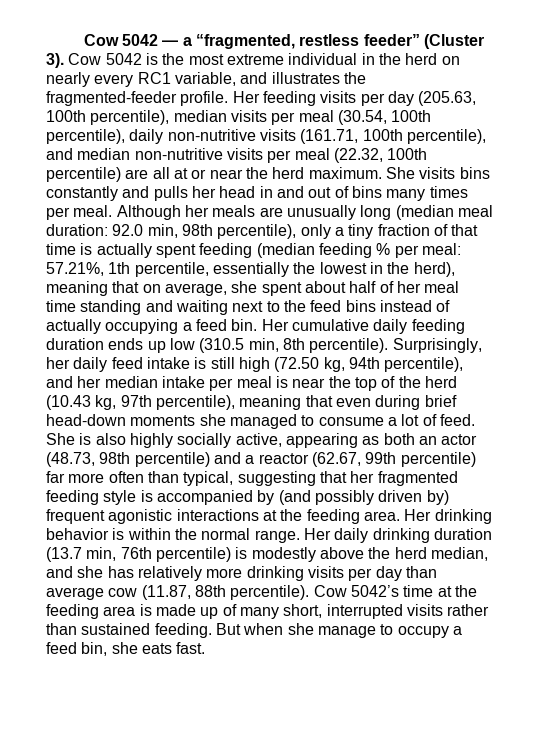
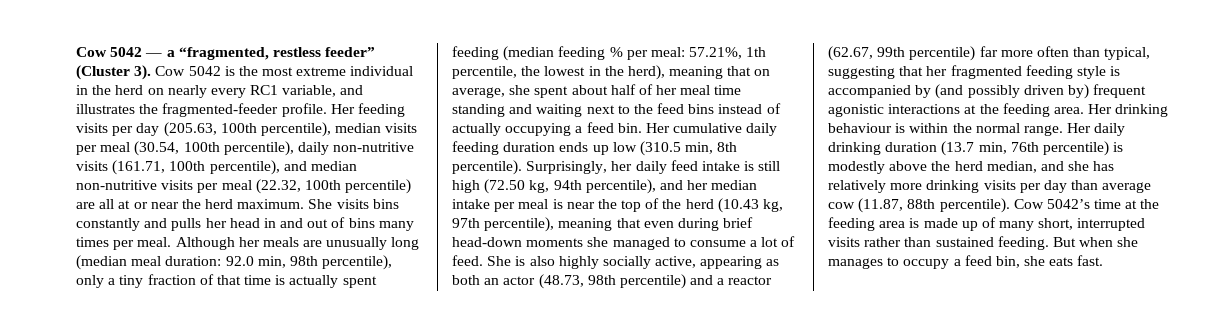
[212,262,289,277] essentially -> (517, 72) none
[46,528,109,540] behavior -> [828,123,892,133] behaviour
[317,626,376,638] manage -> [828,258,883,269] manages

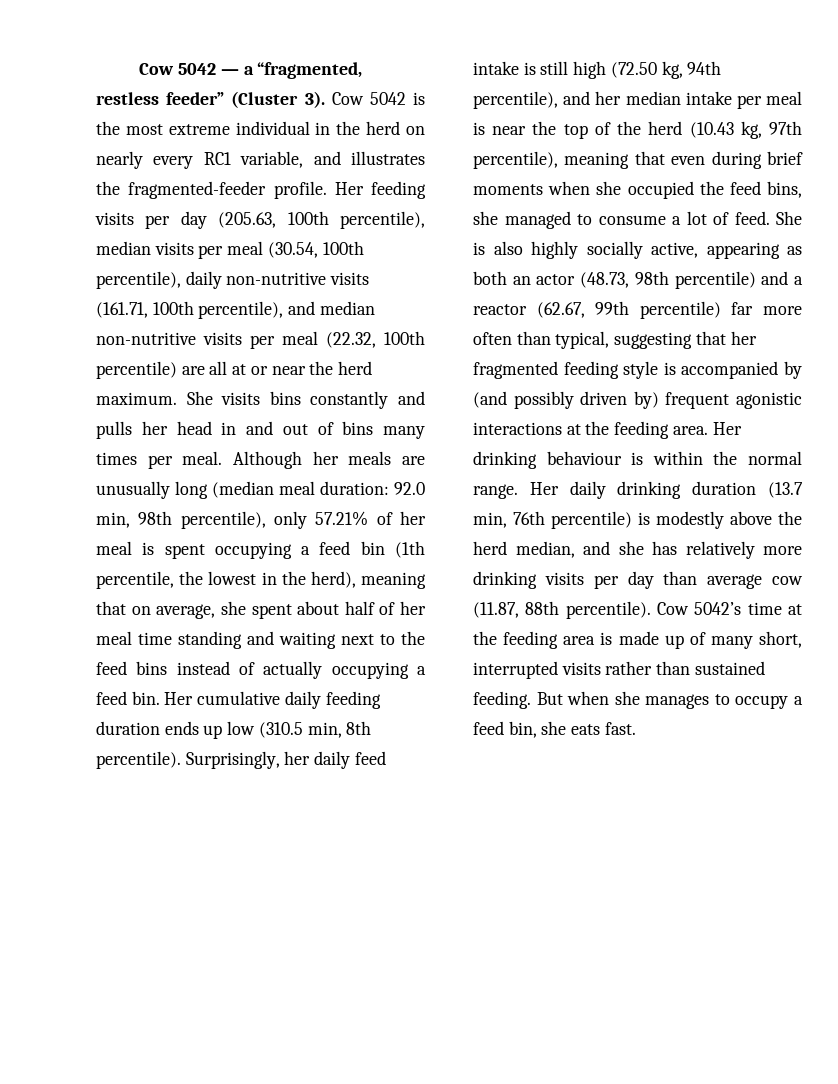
[108,274,377,288] [452,46,767,61] a tiny fraction of that time is actually spent feeding (median feeding % per meal: 57.21%, 1th -> [315,511,426,526] [96,541,425,559] 57.21% of her meal is spent occupying a feed bin (1th
[452,237,584,247] head-down moments -> [473,181,802,199] moments when she occupied the feed bins,

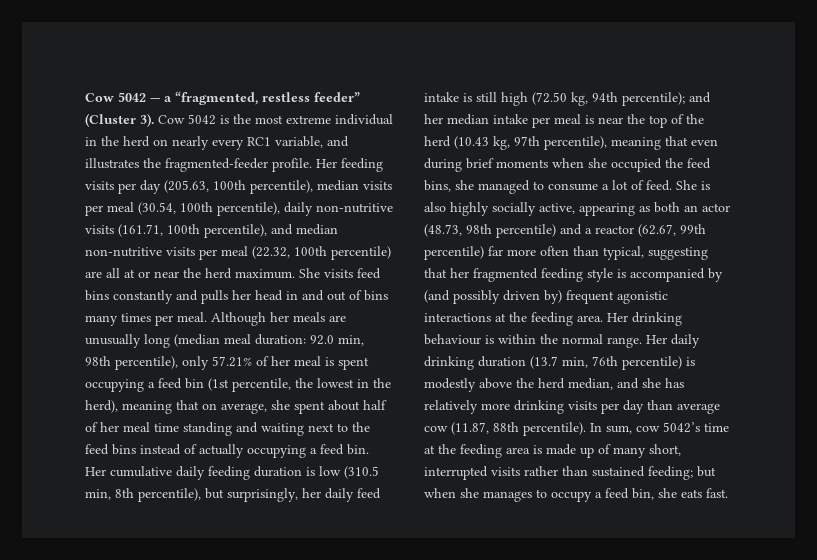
(261, 398) none -> [357,268,381,279] feed
[395,541,425,558] (1th -> [208,378,229,391] (1st
[164,721,223,739] ends up -> [306,467,315,476] is
[96,751,280,769] percentile). Surprisingly, -> [138,488,298,502] percentile), but surprisingly,
[473,91,558,109] percentile), -> [622,92,685,106] percentile);
[657,602,689,615] Cow -> [590,423,660,434] In sum, cow
[473,691,563,709] feeding. But -> [648,466,716,480] feeding; but

